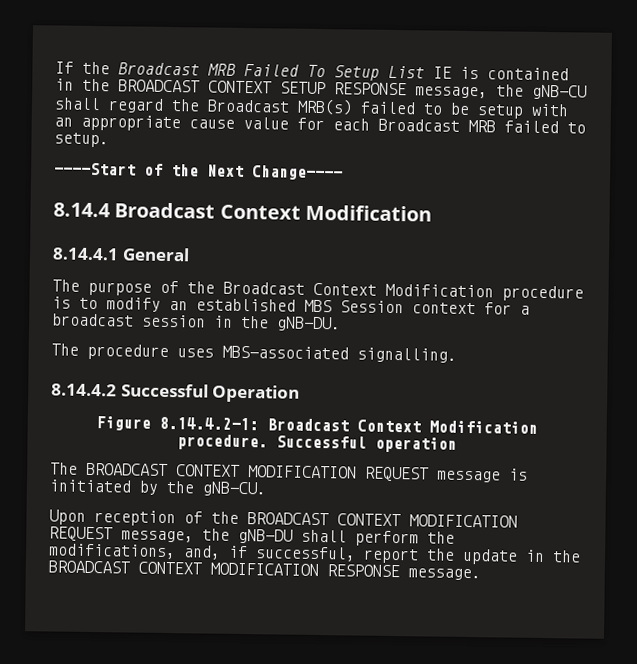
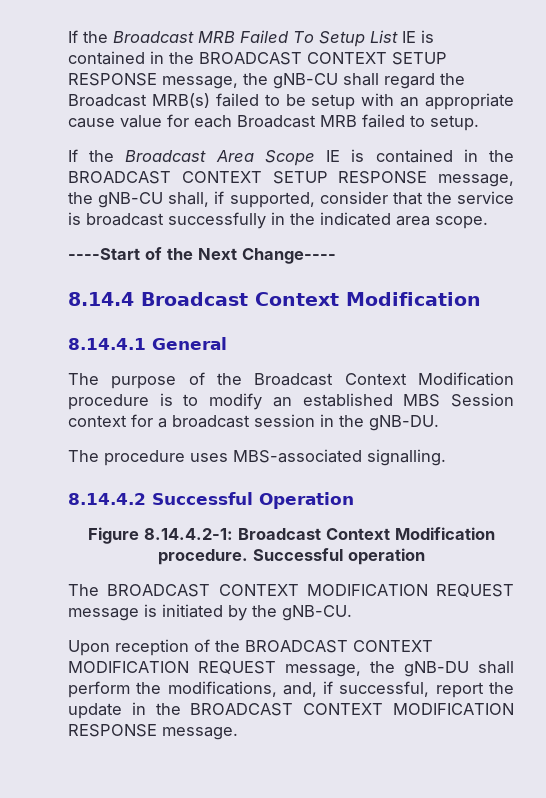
(109, 140) none -> [68,149,514,166] [68,171,514,187] [68,191,514,208] [68,212,488,229] // If the Broadcast Area Scope IE is contained in the BROADCAST CONTEXT SETUP RESPONSE message, the gNB-CU shall, if supported, consider that the service is broadcast successfully in the indicated area scope.

